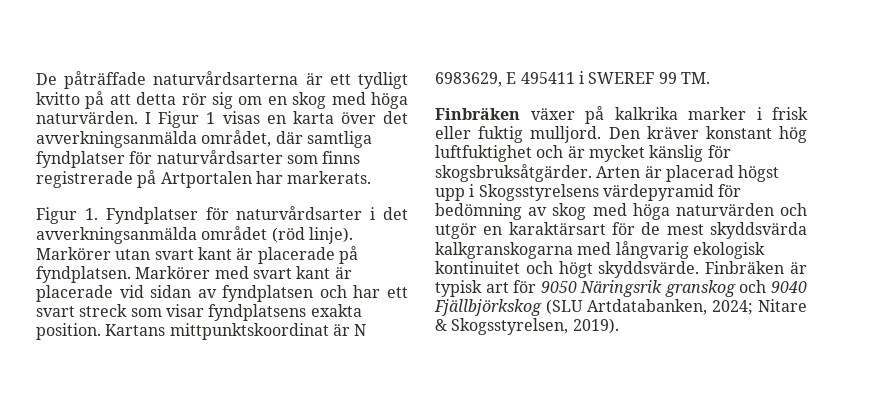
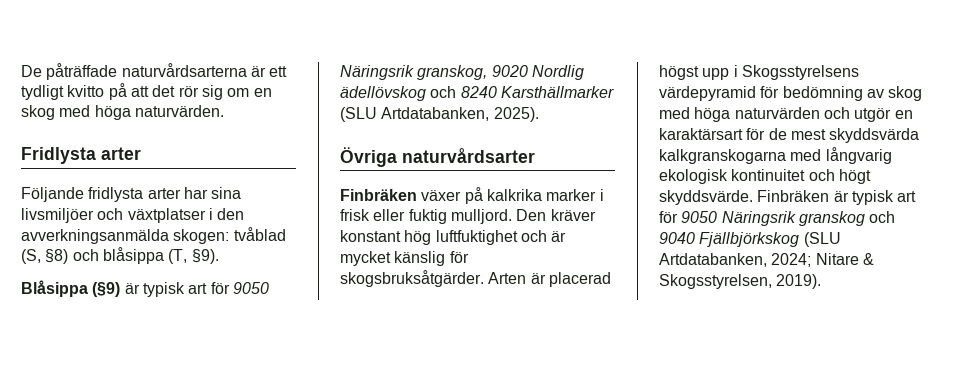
[136,92,177,105] detta -> [152,85,176,97] det
[145,111,408,128] [36,130,372,148] [36,150,361,168] [36,170,372,188] [36,206,408,224] [36,226,353,244] [36,246,358,264] [36,266,352,283] [36,285,408,302] [36,304,362,321] [36,323,367,340] [435,71,710,87] I Figur 1 visas en karta över det avverkningsanmälda området, där samtliga fyndplatser för naturvårdsarter som finns registrerade på Artportalen har markerats. // Figur 1. Fyndplatser för naturvårdsarter i det avverkningsanmälda området (röd linje). Markörer utan svart kant är placerade på fyndplatsen. Markörer med svart kant är placerade vid sidan av fyndplatsen och har ett svart streck som visar fyndplatsens exakta position. Kartans mittpunktskoordinat är N 6983629, E 495411 i SWEREF 99 TM. -> [21,147,141,164] [21,187,242,202] [21,208,245,223] [21,227,286,244] [21,247,219,264] [21,280,269,297] [340,65,584,80] [340,86,614,101] [340,107,539,122] [340,147,535,167] // Fridlysta arter // Följande fridlysta arter har sina livsmiljöer och växtplatser i den avverkningsanmälda skogen: tvåblad (S, §8) och blåsippa (T, §9). // Blåsippa (§9) är typisk art för 9050 Näringsrik granskog, 9020 Nordlig ädellövskog och 8240 Karsthällmarker (SLU Artdatabanken, 2025). // Övriga naturvårdsarter

